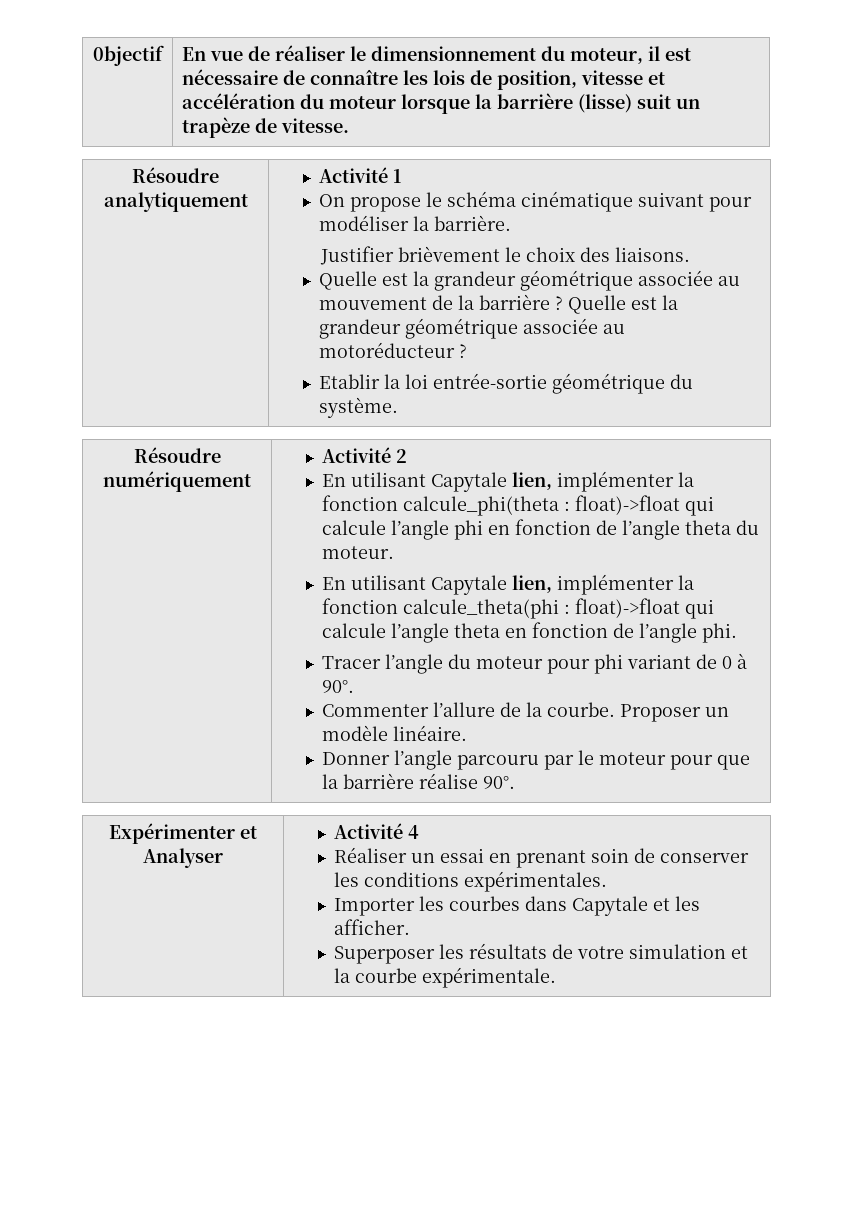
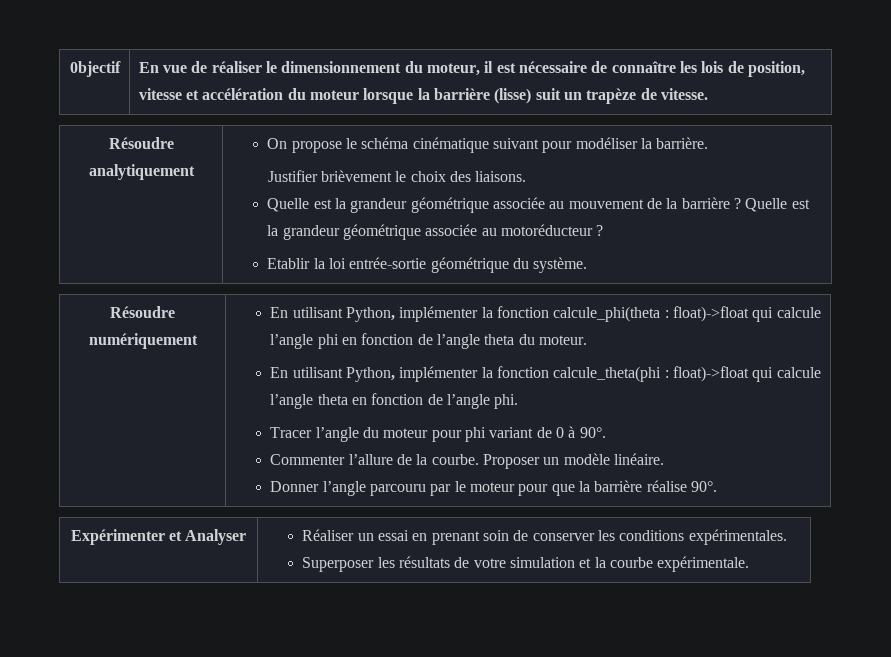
[319,167,402,183] Activité 1 // -> (195, 172) none
[322,447,408,463] [322,472,553,492] Activité 2 // En utilisant Capytale lien, -> [270,307,395,322] En utilisant Python,
[431,575,553,595] Capytale lien, -> [345,367,395,382] Python,
[334,823,420,839] Activité 4 // -> (247, 537) none
[334,896,701,916] [334,919,411,935] // Importer les courbes dans Capytale et les afficher. -> (787, 537) none

